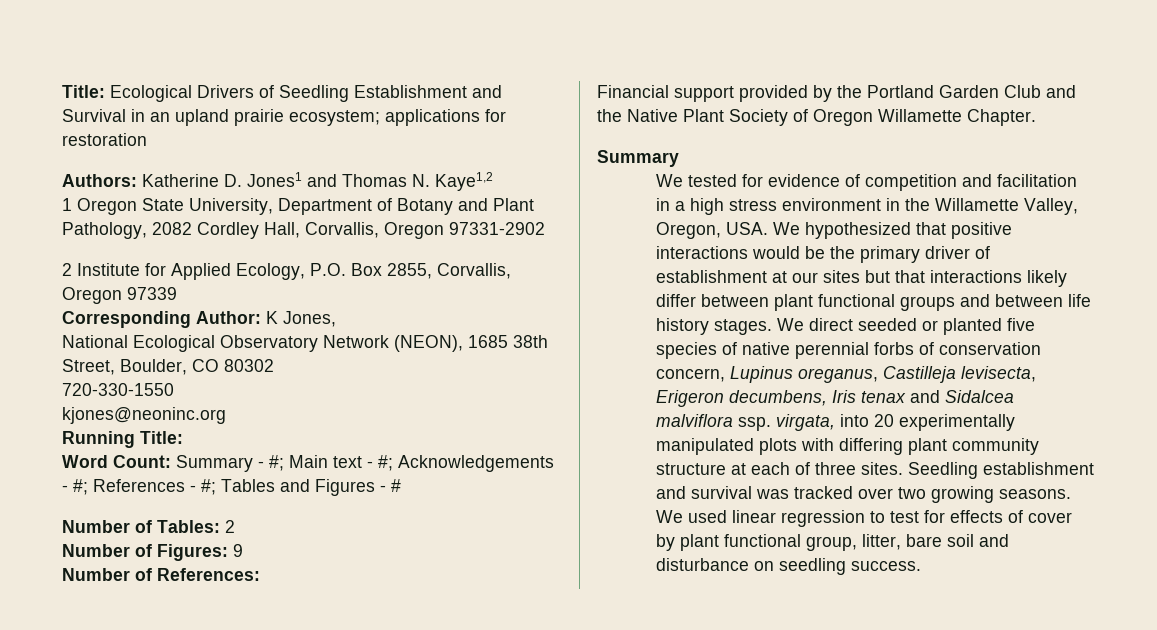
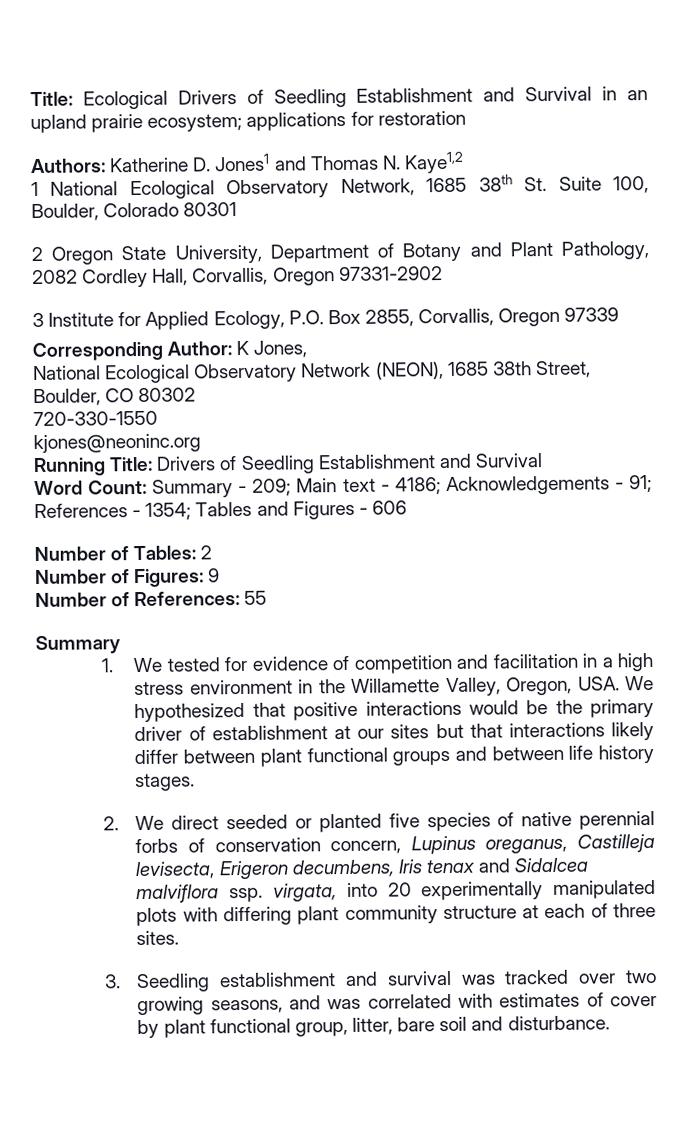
(72, 204) none -> [50,174,650,200] [31,202,238,222] [31,246,43,262] National Ecological Observatory Network, 1685 38th St. Suite 100, Boulder, Colorado 80301 // 2
[62,263,72,276] 2 -> [32,312,44,328] 3
(183, 437) none -> [156,453,543,474] Drivers of Seedling Establishment and Survival
[269,455,284,471] #; -> [252,478,292,496] 209;
[378,455,393,471] #; -> [394,477,441,495] 4186;
[73,479,88,495] #; -> [629,474,652,493] 91;
[201,479,216,495] #; -> [145,502,192,520] 1354;
[391,479,401,492] # -> [371,500,407,515] 606
[597,85,1076,102] [597,109,1036,126] // Financial support provided by the Portland Garden Club and the Native Plant Society of Oregon Willamette Chapter. -> [244,590,268,605] 55
(679, 158) none -> [100,658,114,673] 1.
(772, 327) none -> [102,816,119,831] // 2.
(903, 468) none -> [103,974,121,989] // 3.
[998,489,1071,499] [655,510,1003,527] seasons. We used linear regression to test for effects -> [210,992,581,1014] seasons, and was correlated with estimates
[655,558,921,575] disturbance on seedling success. -> [507,1015,610,1031] disturbance.

